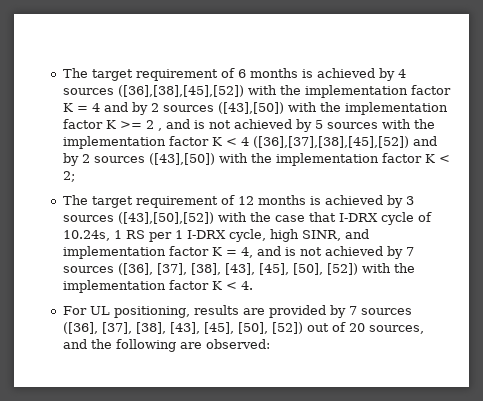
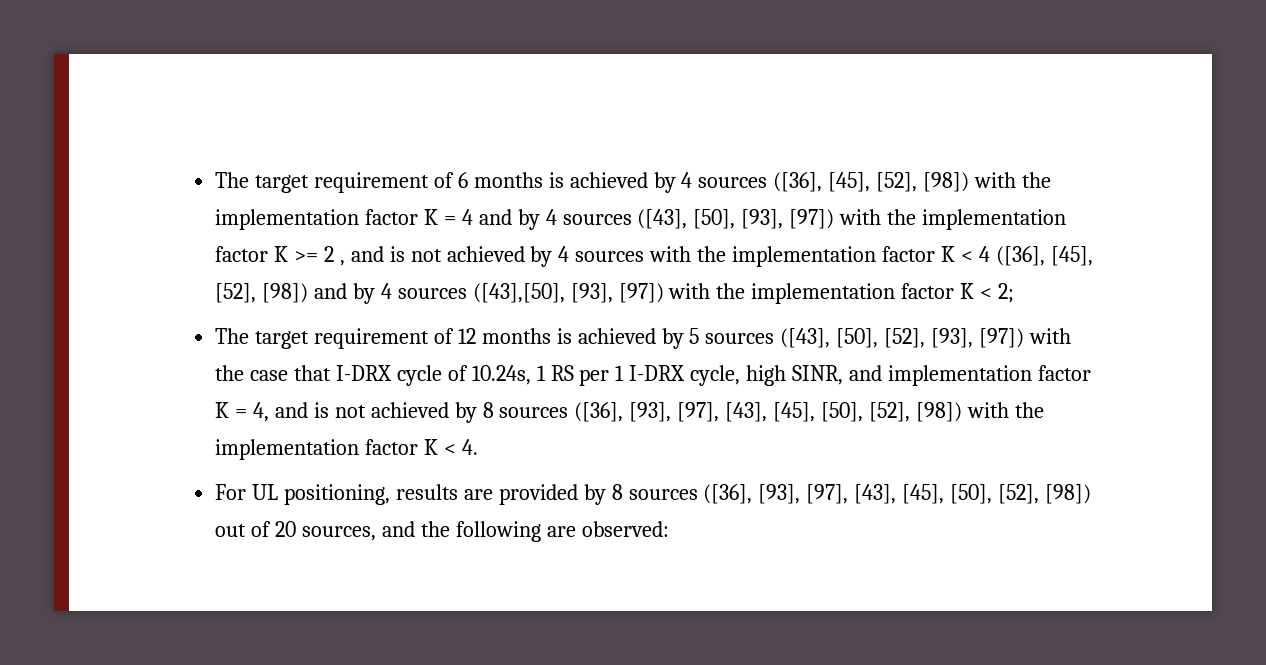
[118,85,245,97] ([36],[38],[45],[52]) -> [773,172,970,192] ([36], [45], [52], [98])
[151,102,285,114] 2 sources ([43],[50]) -> [545,209,835,229] 4 sources ([43], [50], [93], [97])
[315,120,324,129] 5 -> [558,246,570,262] 4
[253,136,438,148] [63,153,216,166] ([36],[37],[38],[45],[52]) and by 2 sources ([43],[50]) -> [995,246,1093,266] [215,283,664,304] ([36], [45], [52], [98]) and by 4 sources ([43],[50], [93], [97])
[406,196,415,205] [63,212,215,224] 3 sources ([43],[50],[52]) -> [689,328,1025,348] 5 sources ([43], [50], [52], [93], [97])
[406,247,415,256] [63,263,359,275] 7 sources ([36], [37], [38], [43], [45], [50], [52]) -> [482,402,963,422] 8 sources ([36], [93], [97], [43], [45], [50], [52], [98])
[349,306,413,315] [63,322,304,334] 7 sources ([36], [37], [38], [43], [45], [50], [52]) -> [611,484,1092,504] 8 sources ([36], [93], [97], [43], [45], [50], [52], [98])

